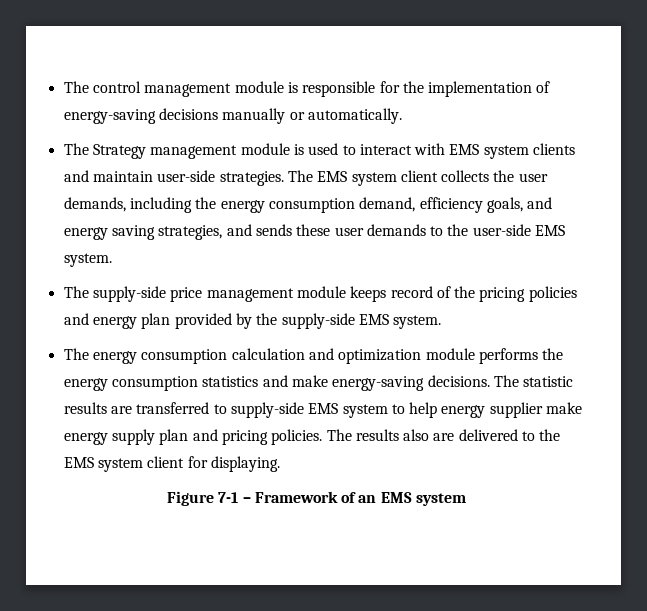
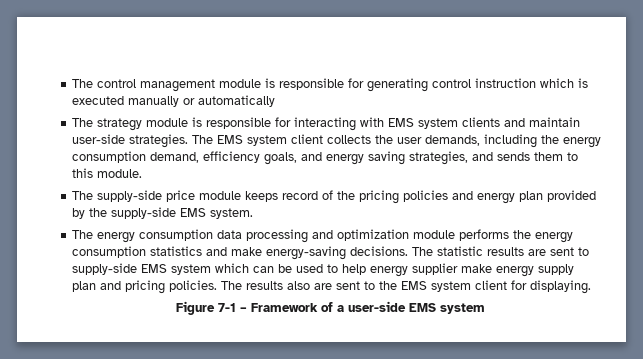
[402,81,551,97] [63,108,218,124] the implementation of energy-saving decisions -> [367,78,589,92] [72,96,125,105] generating control instruction which is executed
[307,108,402,124] [63,143,412,159] automatically. // The Strategy management module is used to interact -> [198,95,276,107] [72,117,357,131] automatically // The strategy module is responsible for interacting
[296,224,566,236] [63,253,112,267] these user demands to the user-side EMS system. -> [534,152,579,161] [72,168,143,178] them to this module.
[206,288,294,302] management -> (196, 196) none
[231,348,305,360] calculation -> [217,229,309,243] data processing
[136,402,210,414] transferred -> [550,247,575,256] sent
(388, 411) none -> [215,263,324,273] which can be used
[458,429,518,441] delivered -> [336,281,361,290] sent
[358,495,377,503] an -> [336,301,406,312] a user-side

